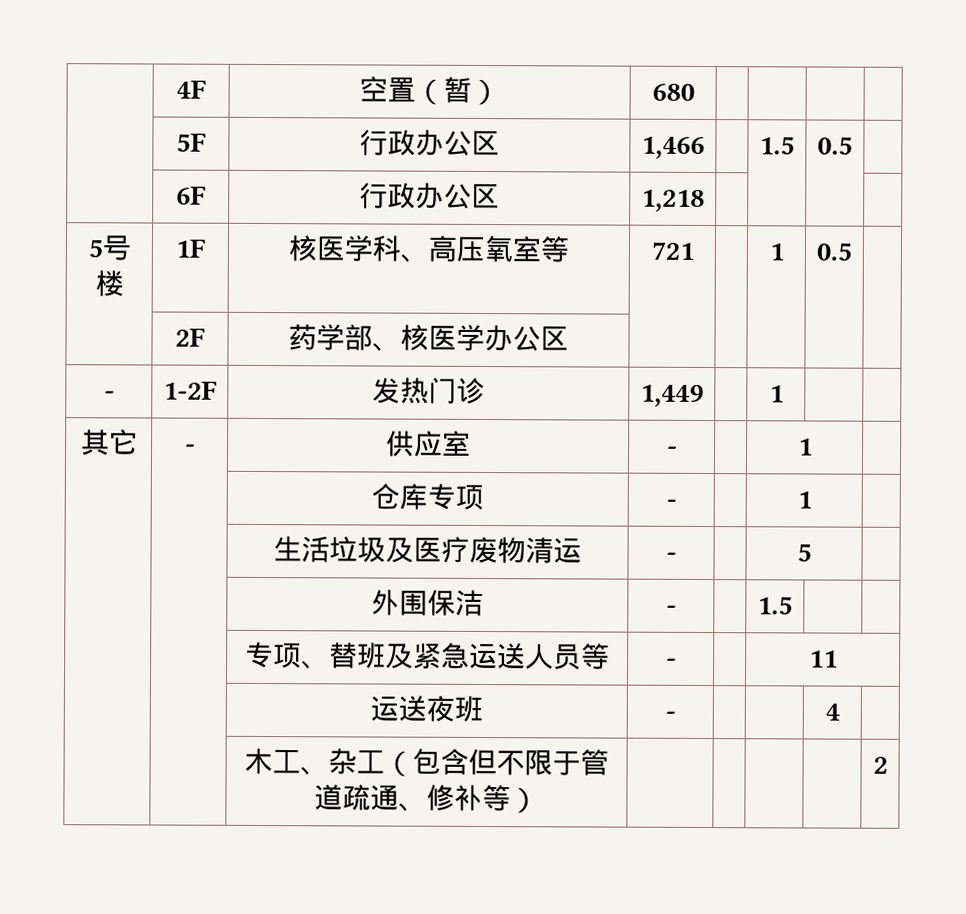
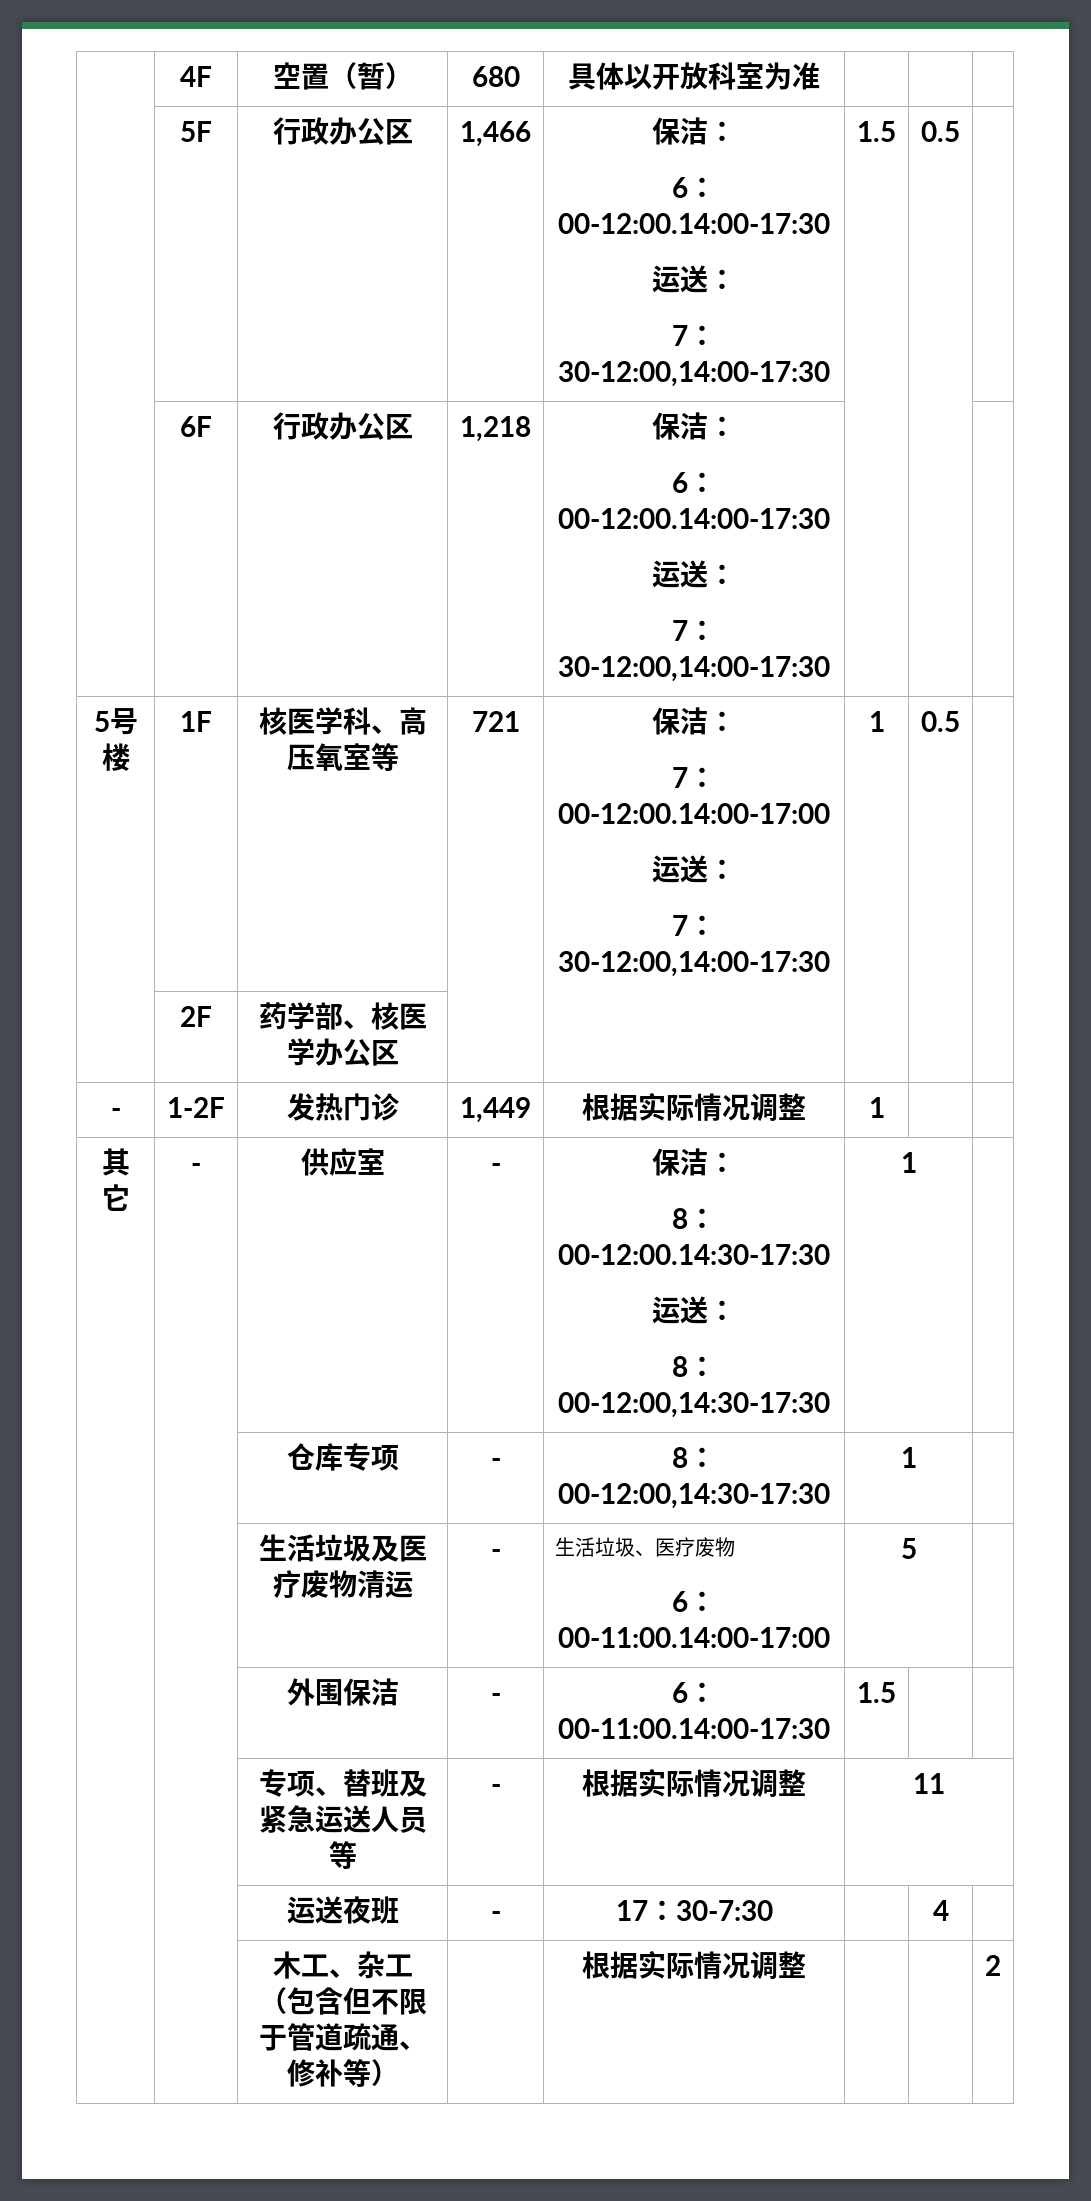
(695, 92) none -> [568,62,820,90] 具体以开放科室为准
(705, 148) none -> [652,117,736,145] [672,177,716,198] [558,213,830,234] [652,265,736,293] [672,325,716,346] [558,361,830,387] 保洁： // 6：00-12:00.14:00-17:30 // 运送： // 7：30-12:00,14:00-17:30
(705, 201) none -> [652,412,736,440] [672,472,716,493] [558,508,830,529] [652,560,736,588] [672,620,716,641] [558,656,830,682] 保洁： // 6：00-12:00.14:00-17:30 // 运送： // 7：30-12:00,14:00-17:30
(694, 250) none -> [652,707,736,735] [672,767,716,788] [558,803,830,824] [652,855,736,883] [672,915,716,936] [558,951,830,977] 保洁： // 7：00-12:00.14:00-17:00 // 运送： // 7：30-12:00,14:00-17:30
(704, 395) none -> [582,1093,806,1121] 根据实际情况调整
(678, 450) none -> [652,1148,736,1176] [672,1208,716,1229] [558,1244,830,1265] [652,1296,736,1324] [672,1356,716,1377] [558,1392,830,1418] 保洁： // 8：00-12:00.14:30-17:30 // 运送： // 8：00-12:00,14:30-17:30
(677, 503) none -> [672,1447,716,1468] [558,1483,830,1509] 8：00-12:00,14:30-17:30
(677, 556) none -> [555,1537,736,1557] [672,1591,716,1612] [558,1627,830,1648] 生活垃圾、医疗废物 // 6：00-11:00.14:00-17:00
(677, 609) none -> [672,1682,716,1703] [558,1718,830,1739] 6：00-11:00.14:00-17:30
(677, 662) none -> [582,1769,806,1797] 根据实际情况调整
(676, 715) none -> [615,1900,773,1921] 17：30-7:30
(539, 800) none -> [582,1951,806,1979] 根据实际情况调整

